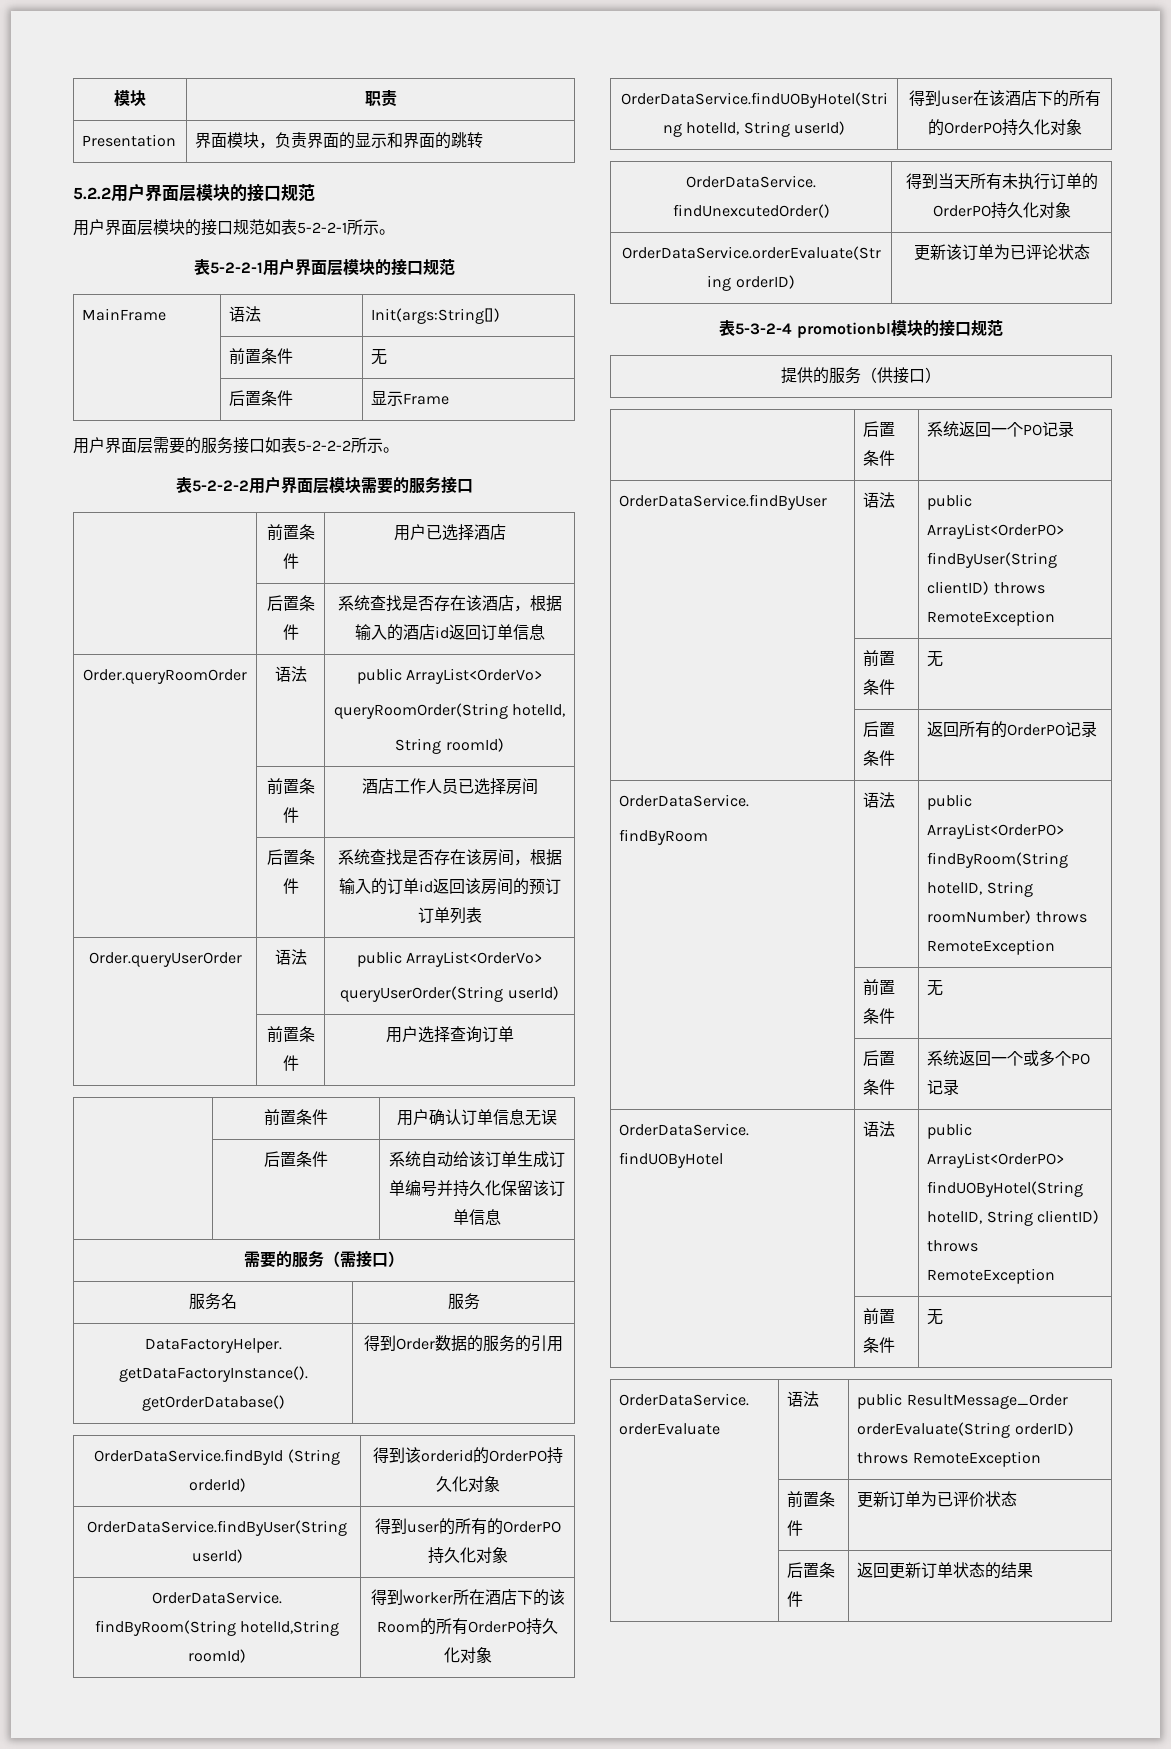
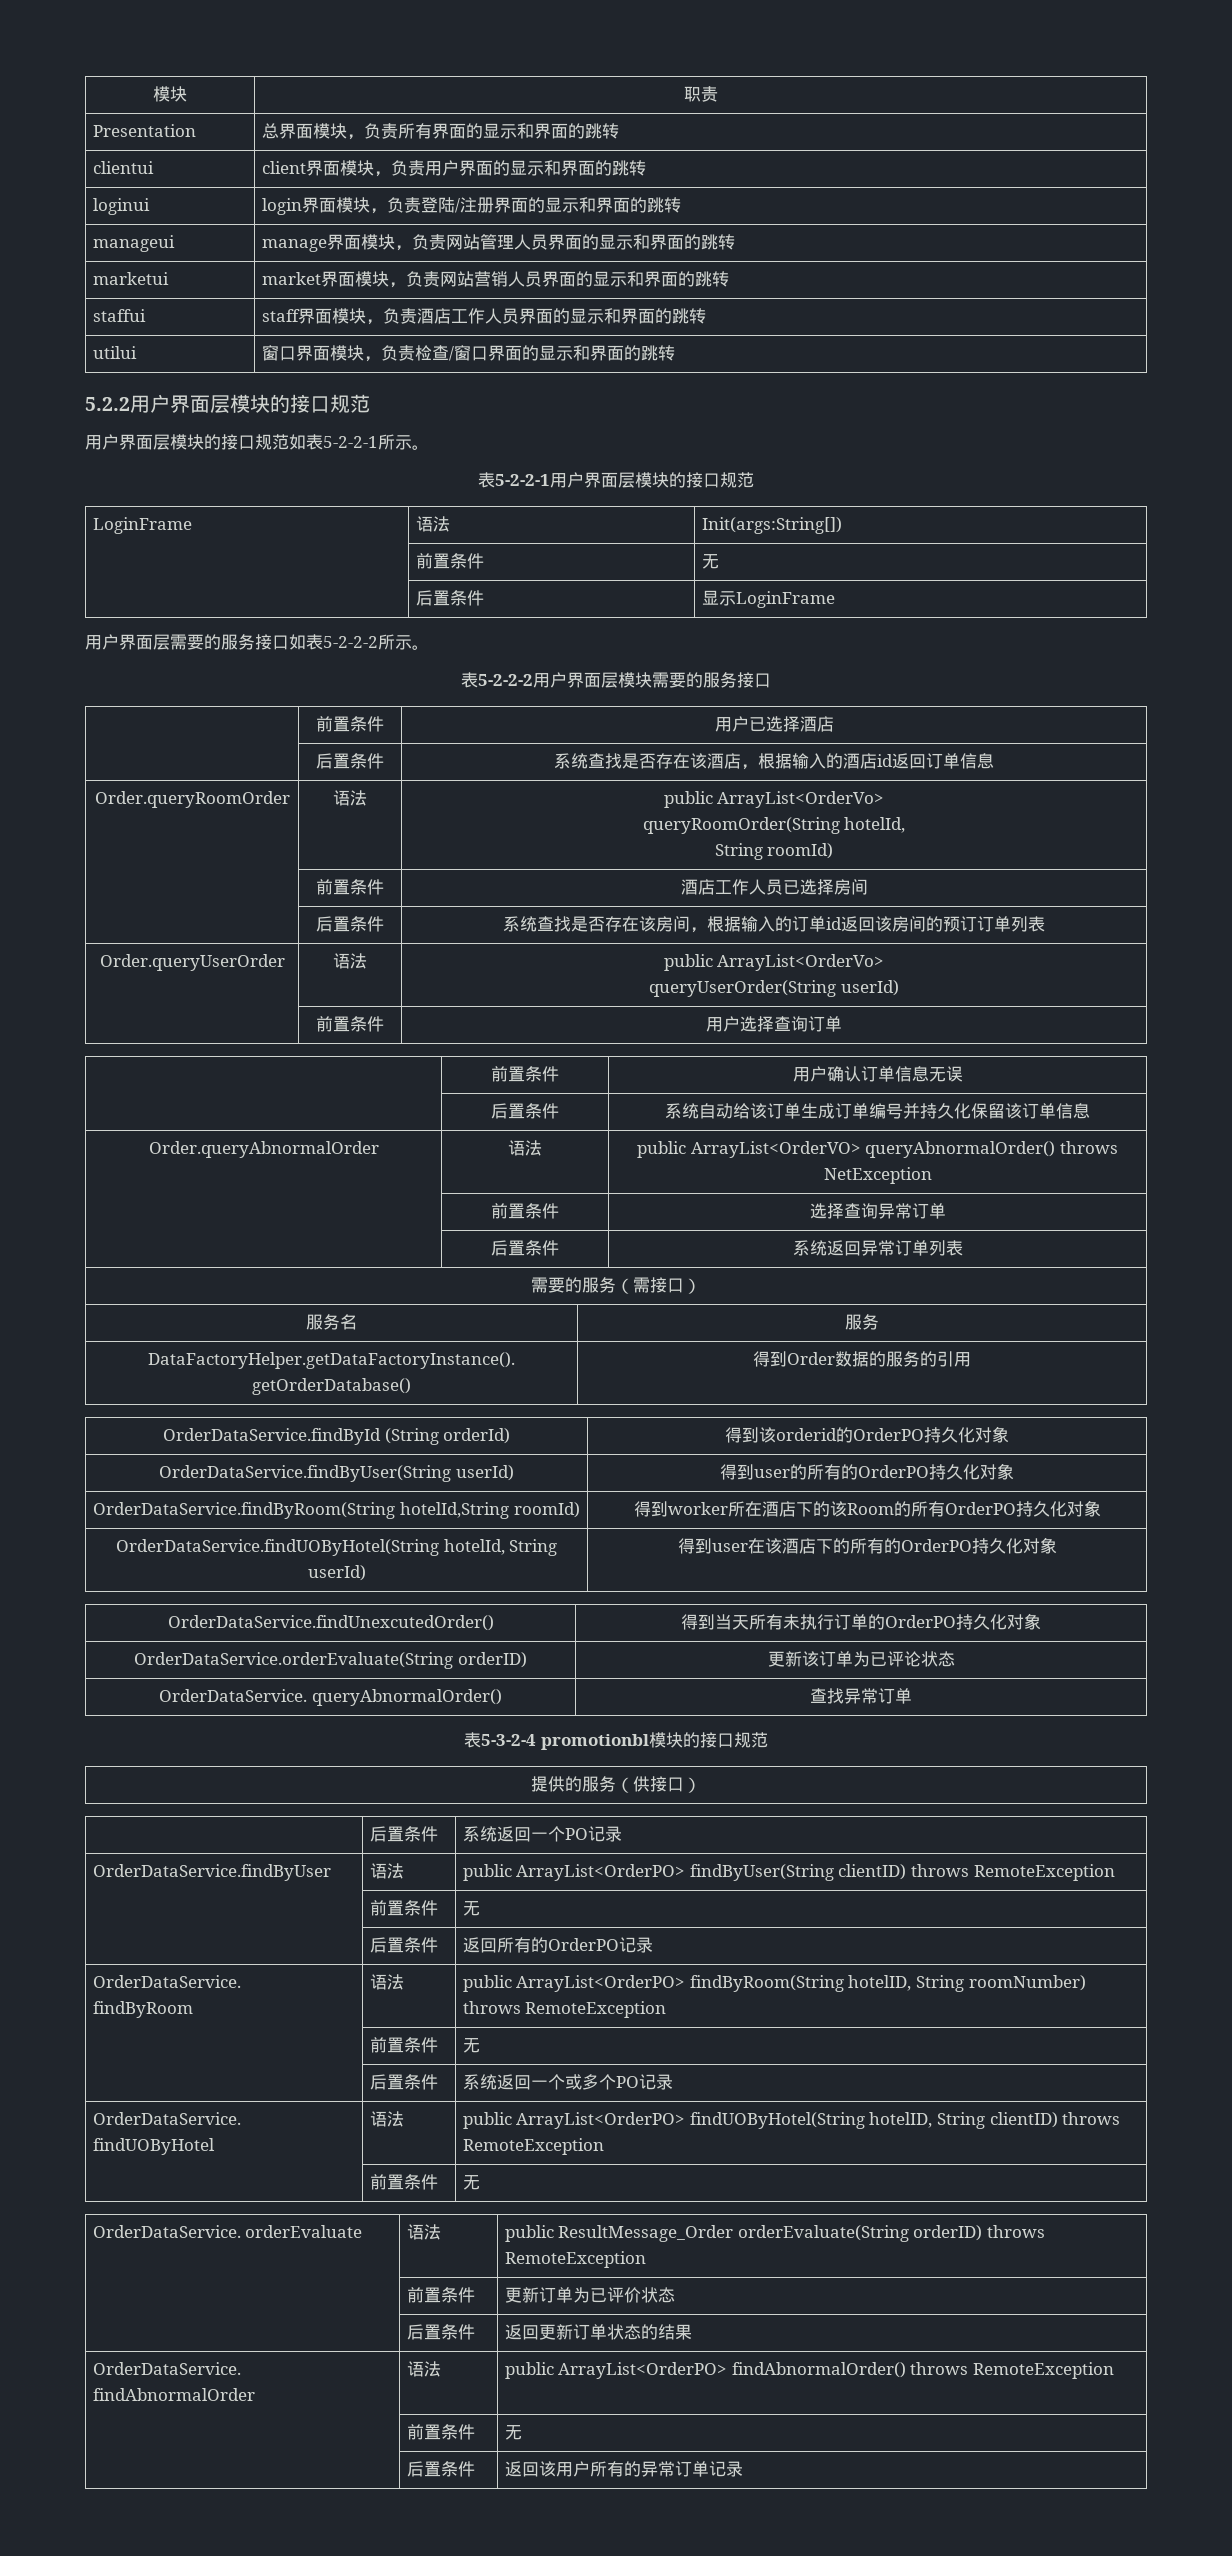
[195,132,308,149] 界面模块，负责 -> [261,123,619,140] [92,161,154,174] [261,160,646,177] [92,198,150,215] [261,197,681,215] [92,235,175,252] [261,234,735,252] [92,272,169,285] [261,271,729,288] [92,309,146,322] [261,308,706,325] [92,346,137,359] [261,345,488,362] 总界面模块，负责所有界面的显示和界面的跳转 // clientui | client界面模块，负责用户界面的显示和界面的跳转 // loginui | login界面模块，负责登陆/注册界面的显示和界面的跳转 // manageui | manage界面模块，负责网站管理人员界面的显示和界面的跳转 // marketui | market界面模块，负责网站营销人员界面的显示和界面的跳转 // staffui | staff界面模块，负责酒店工作人员界面的显示和界面的跳转 // utilui | 窗口界面模块，负责检查/窗口
[82,308,167,321] MainFrame -> [92,517,192,534] LoginFrame
[403,393,450,405] Frame -> [735,591,835,608] LoginFrame
(501, 1217) none -> [148,1141,379,1158] [508,1140,542,1156] [637,1141,1118,1158] [823,1167,932,1184] [491,1203,559,1219] [809,1203,946,1219] [491,1240,559,1256] [792,1240,963,1256] // Order.queryAbnormalOrder | 语法 | public ArrayList<OrderVO> queryAbnormalOrder() throws NetException // | 前置条件 | 选择查询异常订单 // | 后置条件 | 系统返回异常订单列表
(1090, 252) none -> [159,1689,502,1706] [810,1688,912,1704] // OrderDataService. queryAbnormalOrder() | 查找异常订单
(1034, 1570) none -> [92,2362,241,2375] [92,2388,255,2401] [406,2361,441,2377] [504,2362,1115,2379] [406,2424,475,2440] [504,2425,522,2440] [406,2461,475,2477] [504,2461,743,2477] // OrderDataService. findAbnormalOrder | 语法 | public ArrayList<OrderPO> findAbnormalOrder() throws RemoteException // | 前置条件 | 无 // | 后置条件 | 返回该用户所有的异常订单记录

